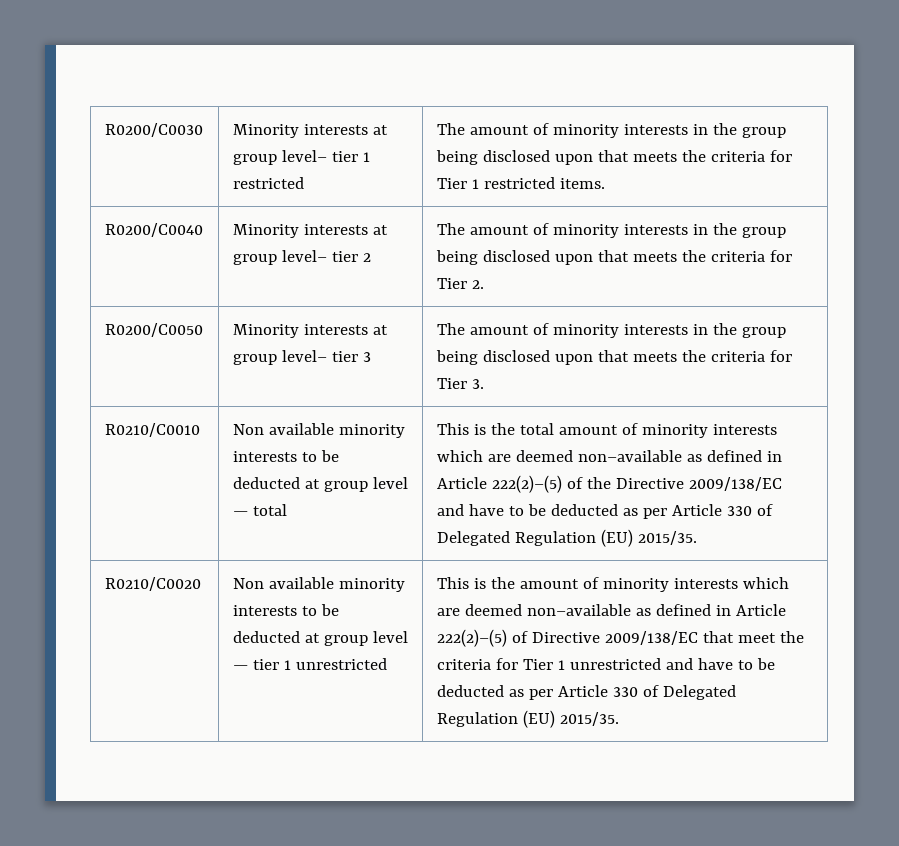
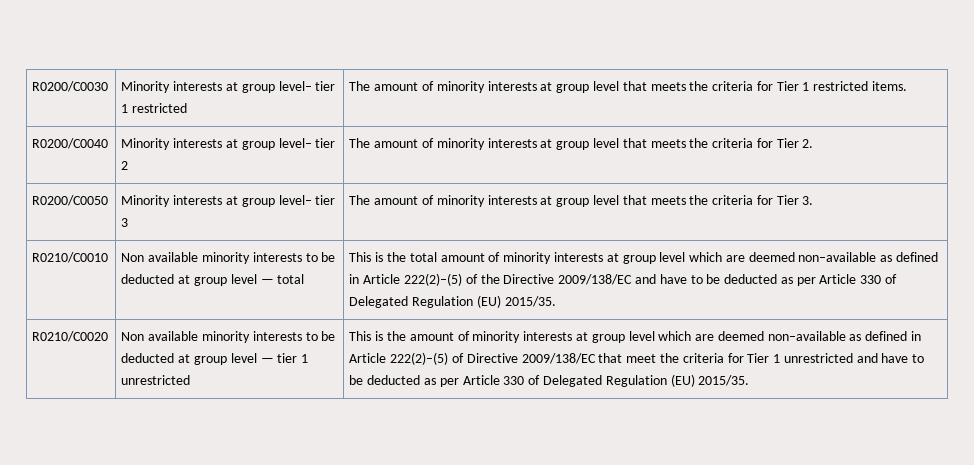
[692,123,786,138] [435,150,593,165] in the group being disclosed upon -> [540,81,619,93] at group level
[692,223,786,238] [435,250,593,265] in the group being disclosed upon -> [540,138,619,150] at group level
[692,323,786,338] [435,350,593,365] in the group being disclosed upon -> [540,195,619,207] at group level
(777, 429) none -> [606,252,686,264] at group level
(738, 583) none -> [575,331,655,343] at group level

